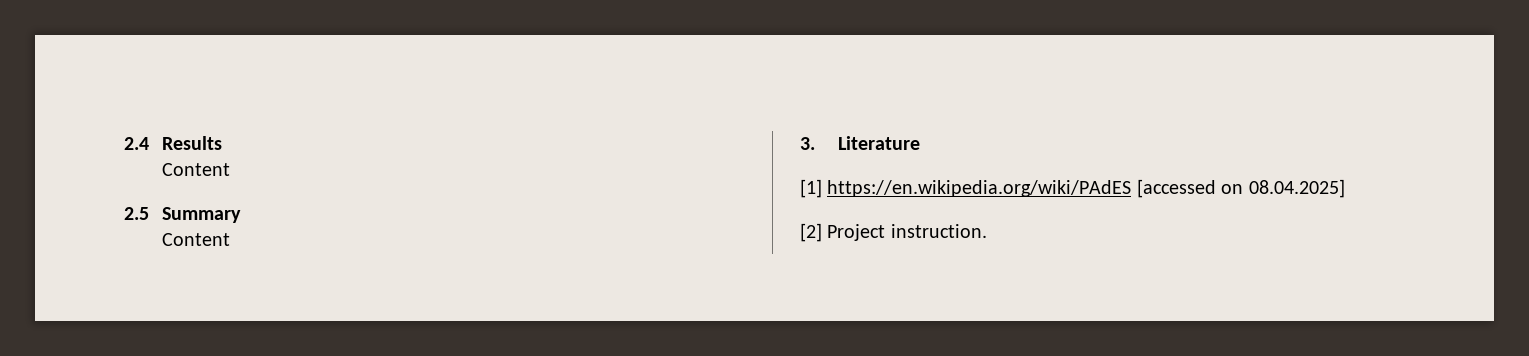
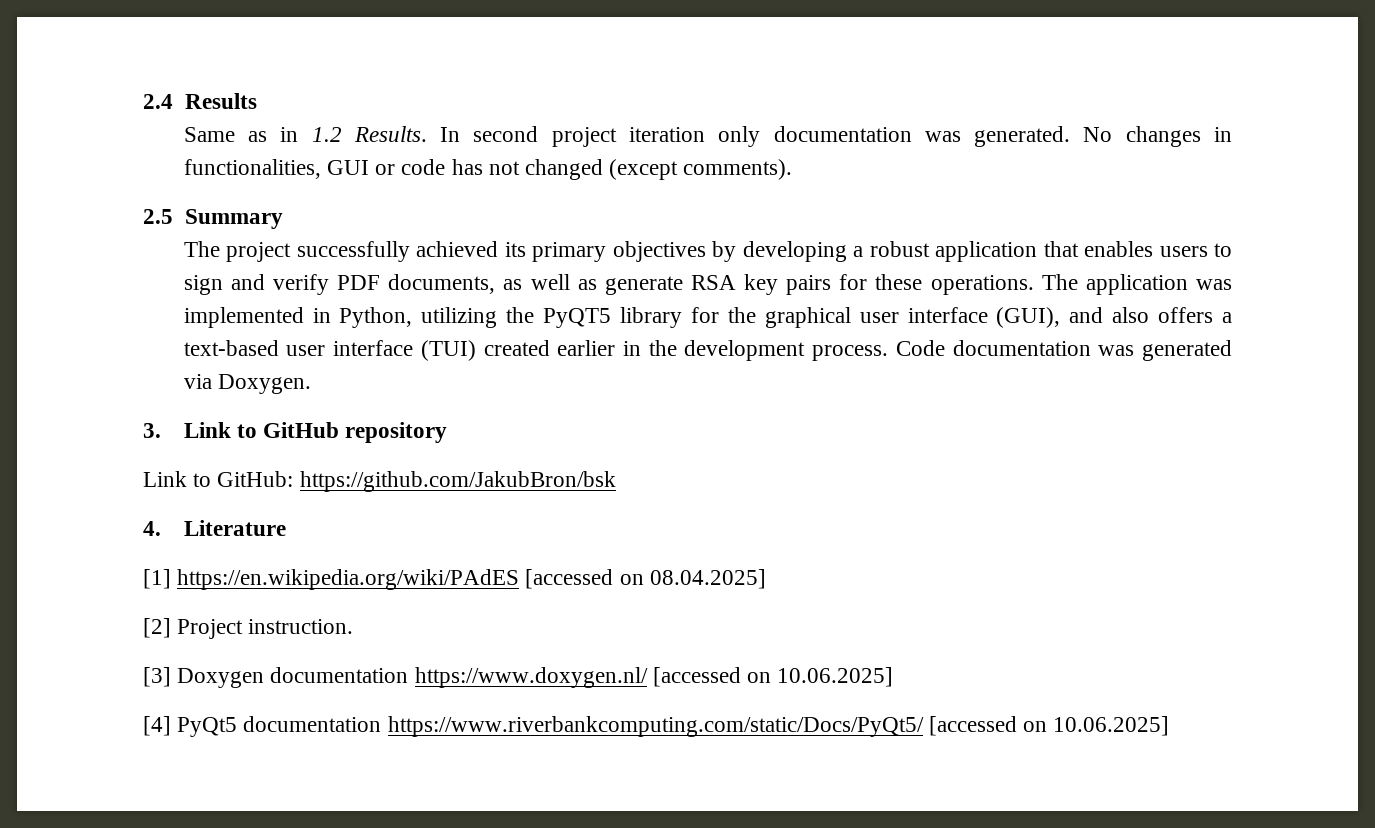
[161,163,230,176] [124,207,241,223] [161,233,230,246] [800,137,815,150] Content // 2.5 Summary // Content // 3. -> [183,126,1232,147] [183,159,793,180] [143,209,283,229] [183,241,1232,262] [183,274,1233,295] [183,307,1233,328] [183,340,1232,361] [183,374,311,394] [143,422,448,443] [143,471,616,492] [143,521,161,536] Same as in 1.2 Results. In second project iteration only documentation was generated. No changes in functionalities, GUI or code has not changed (except comments). // 2.5 Summary // The project successfully achieved its primary objectives by developing a robust application that enables users to sign and verify PDF documents, as well as generate RSA key pairs for these operations. The application was implemented in Python, utilizing the PyQT5 library for the graphical user interface (GUI), and also offers a text-based user interface (TUI) created earlier in the development process. Code documentation was generated via Doxygen. // 3. Link to GitHub repository // Link to GitHub: https://github.com/JakubBron/bsk // 4.
(987, 231) none -> [143,667,894,688] [143,716,1170,737] // [3] Doxygen documentation https://www.doxygen.nl/ [accessed on 10.06.2025] // [4] PyQt5 documentation https://www.riverbankcomputing.com/static/Docs/PyQt5/ [accessed on 10.06.2025]

